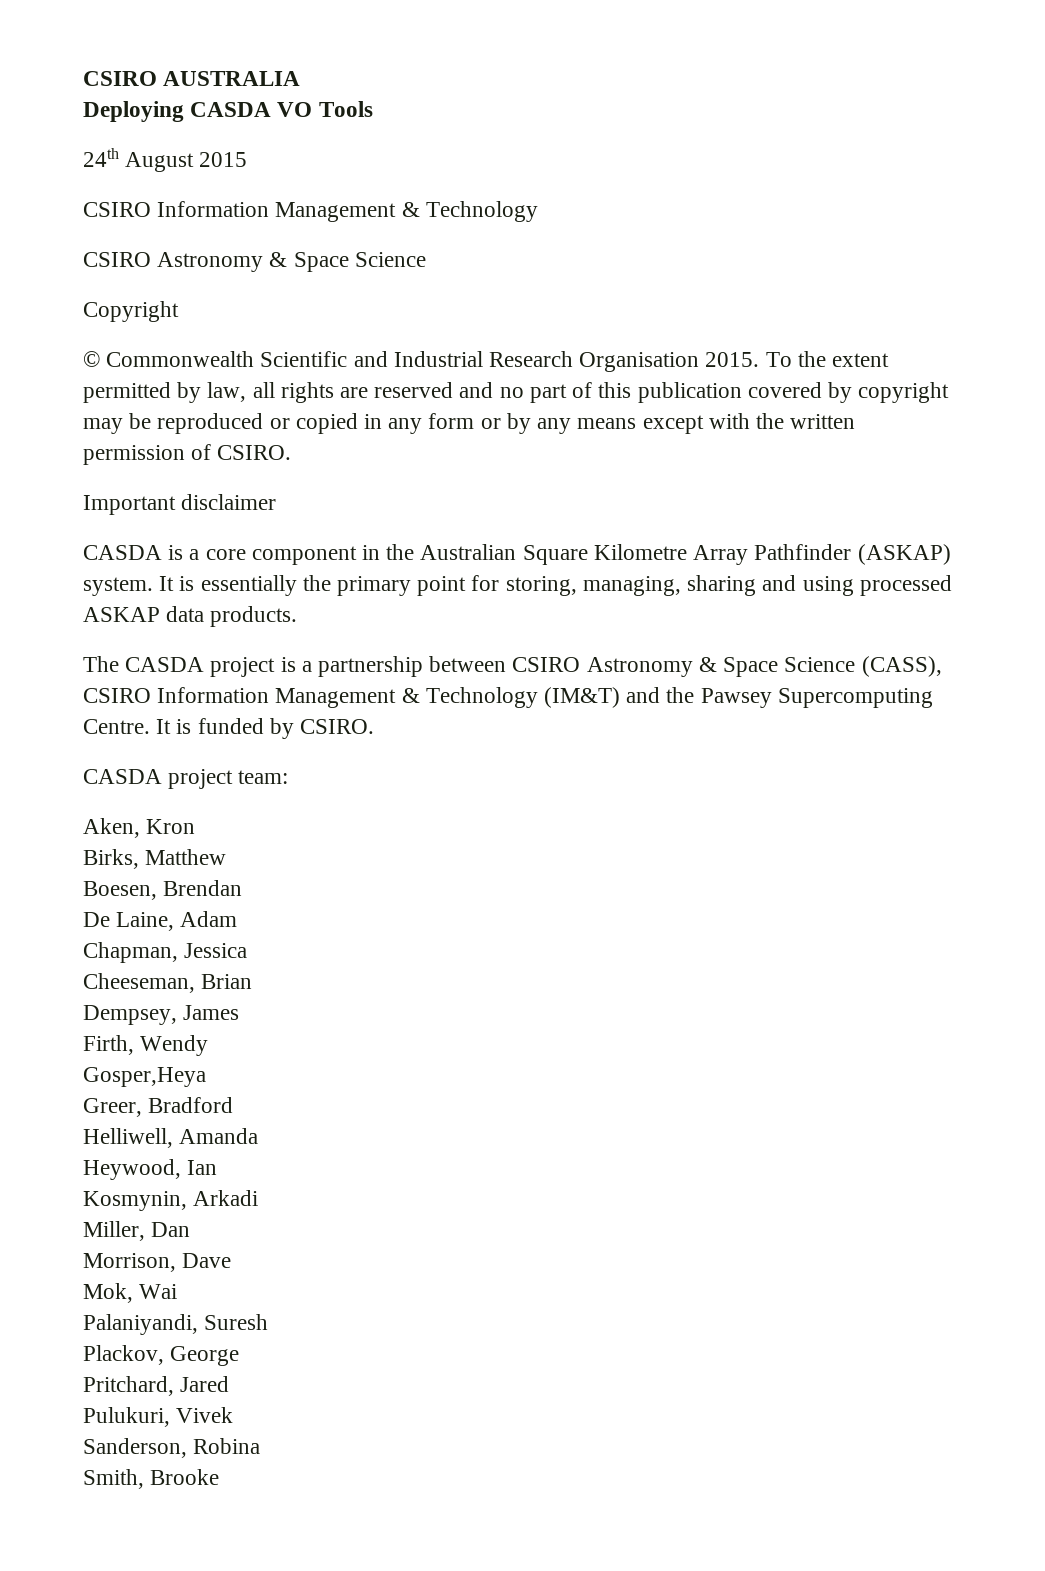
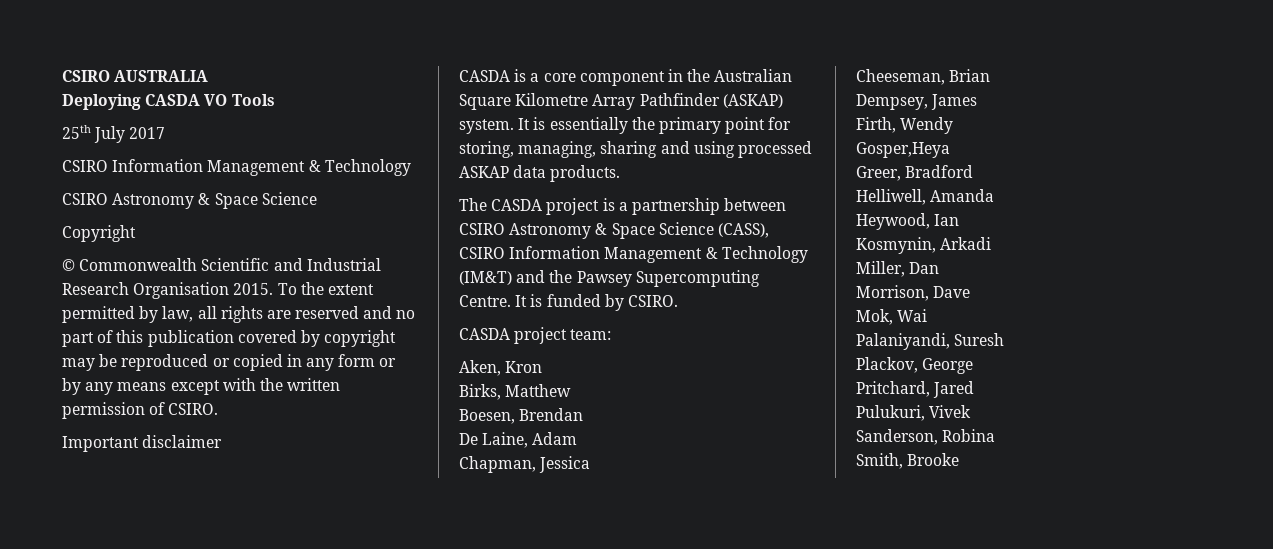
[83,148,248,172] 24th August 2015 -> [62,125,166,143] 25th July 2017

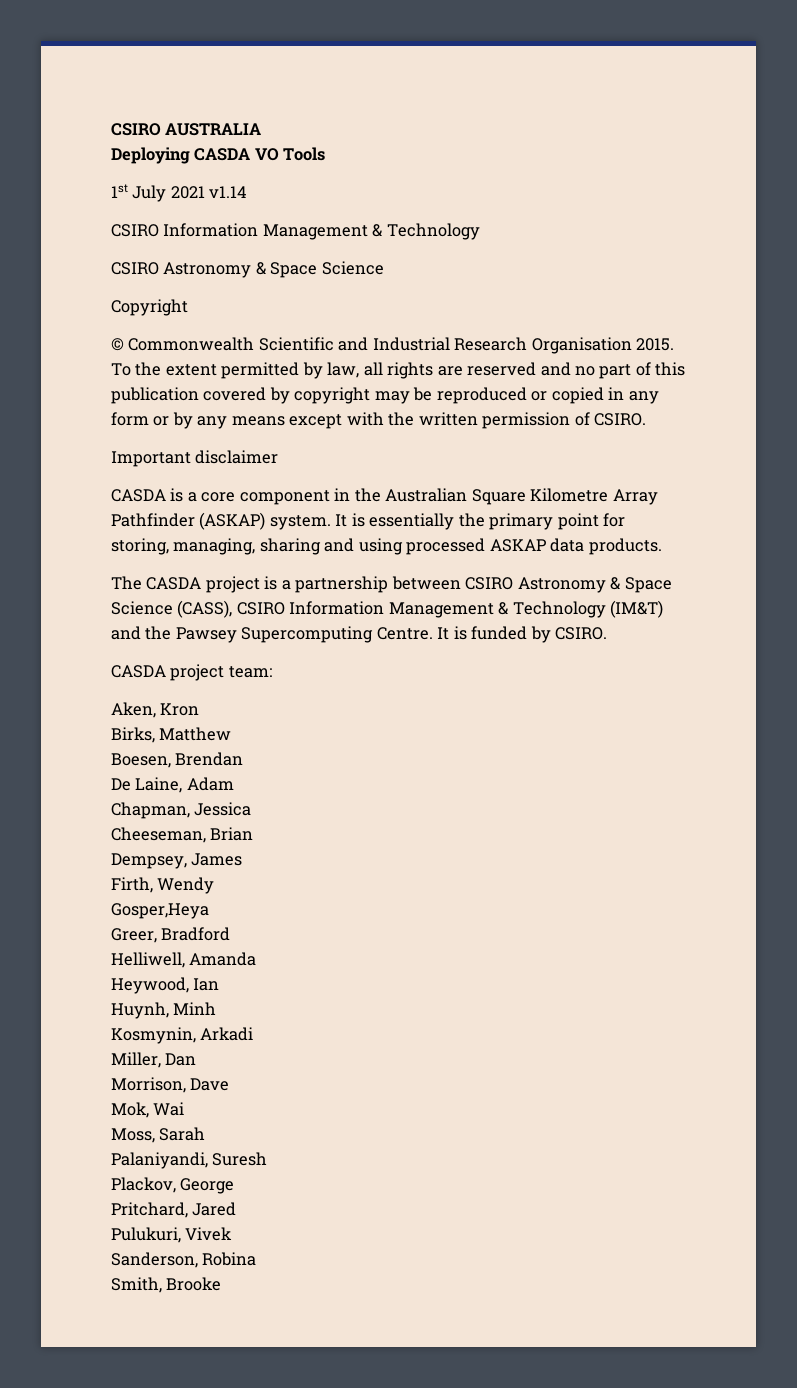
[62,125,166,143] 25th July 2017 -> [111,184,248,202] 1st July 2021 v1.14
(960, 220) none -> [111,1002,217,1019] // Huynh, Minh
(928, 315) none -> [111,1127,206,1143] // Moss, Sarah

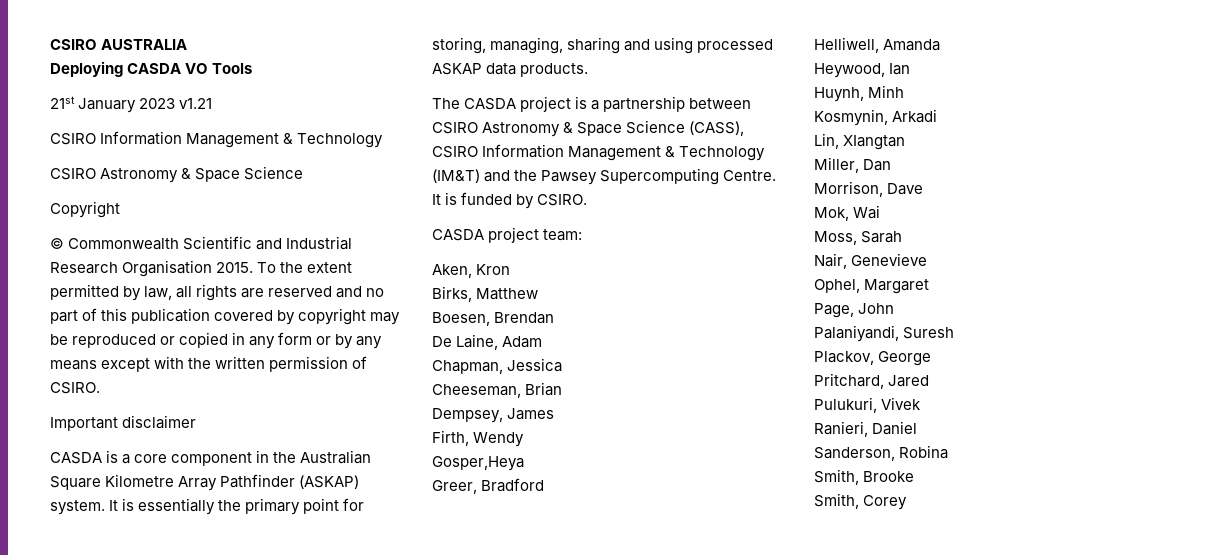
[111,184,248,202] 1st July 2021 v1.14 -> [50,96,213,113] 21st January 2023 v1.21
(254, 1034) none -> [814,133,906,150] // Lin, XIangtan
(206, 1134) none -> [814,253,928,269] [814,279,930,294] [814,303,895,318] // Nair, Genevieve // Ophel, Margaret // Page, John
(233, 1234) none -> [814,421,918,437] // Ranieri, Daniel
(222, 1284) none -> [814,493,908,510] // Smith, Corey

